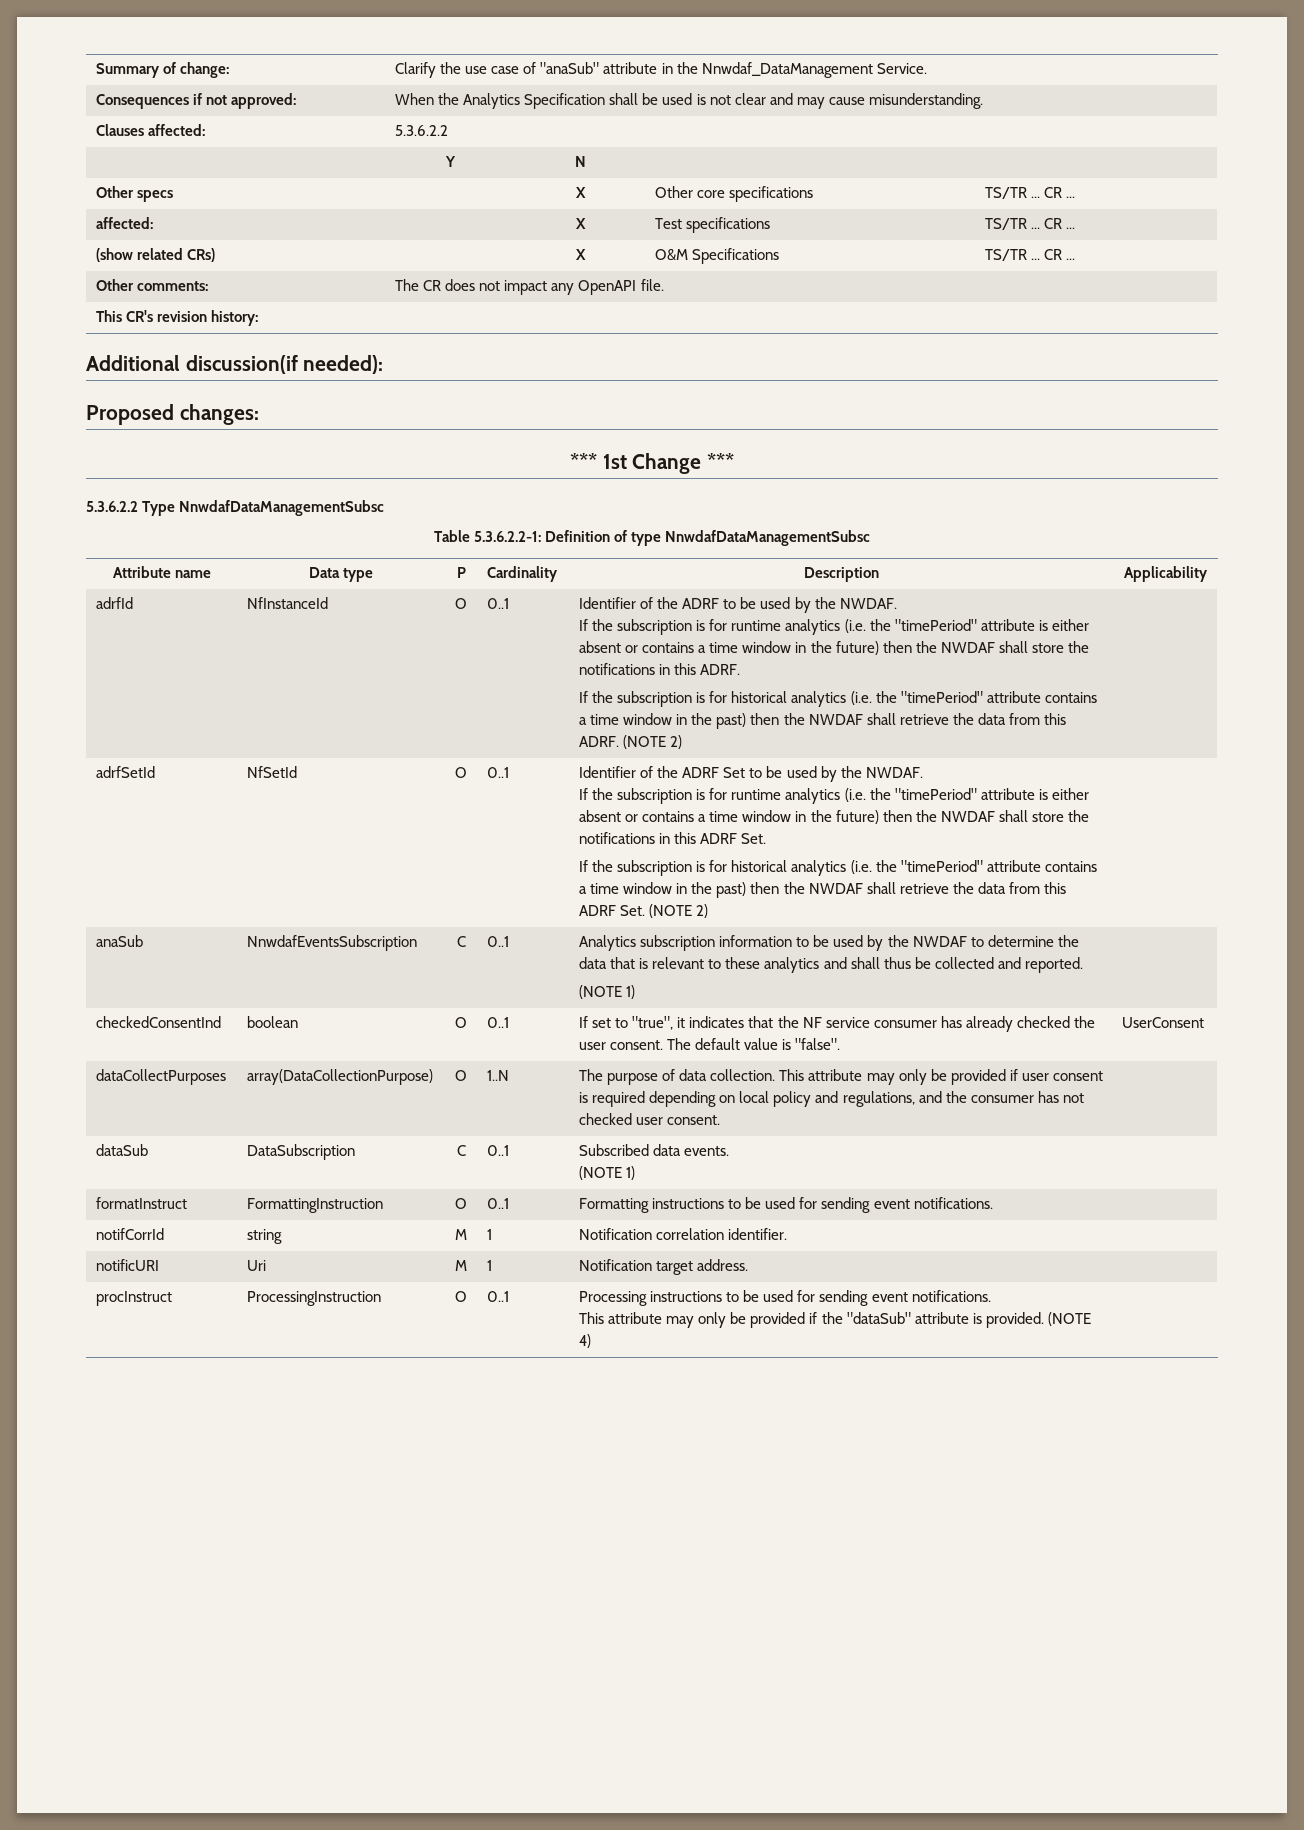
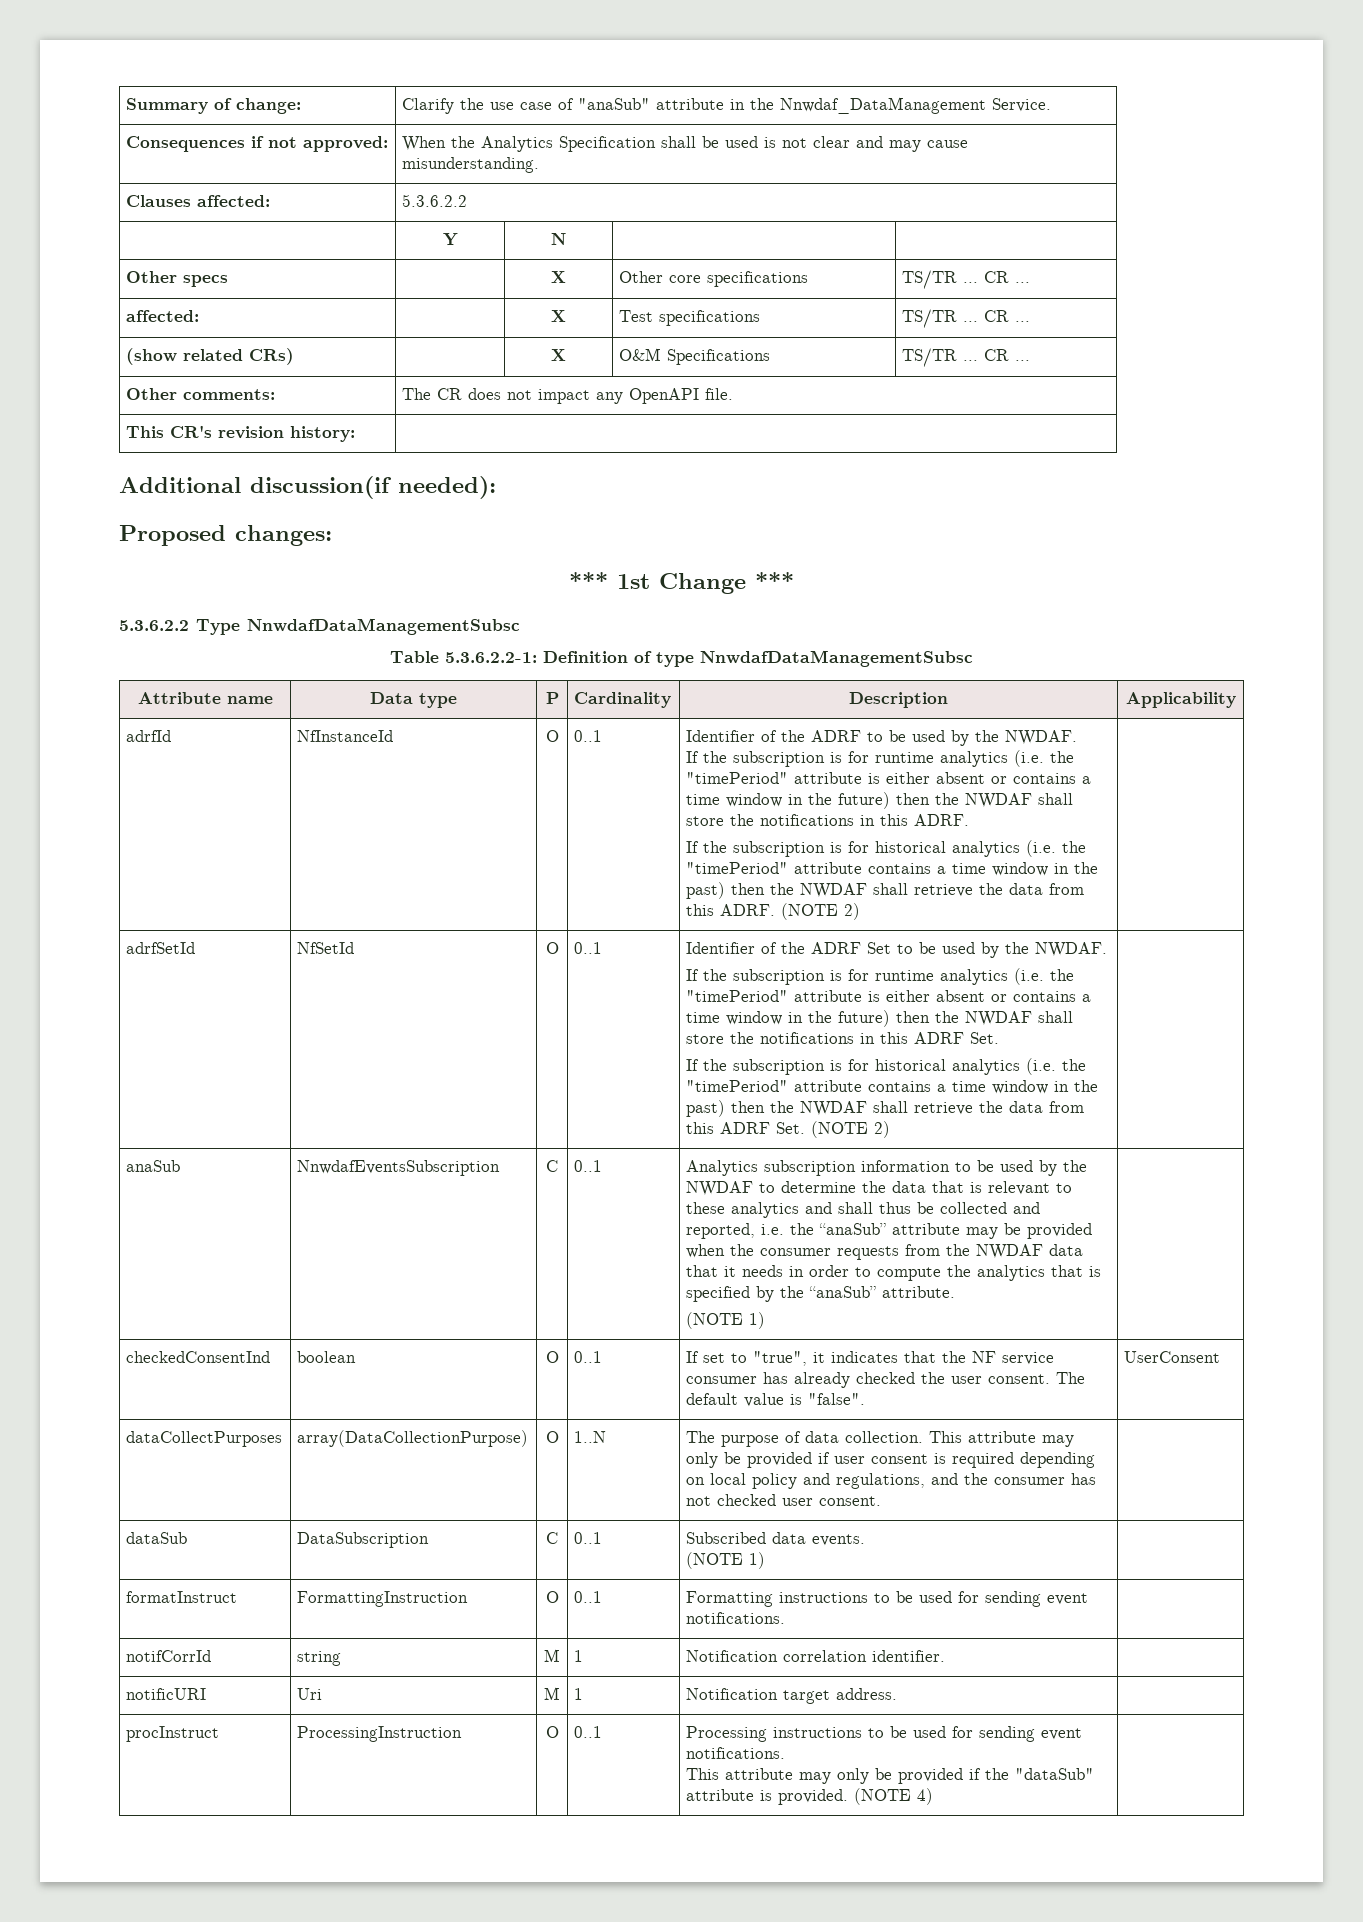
[1024,957,1083,973] reported. -> [686,1223,1093,1239] [686,1244,1084,1260] [686,1265,1102,1281] [686,1286,956,1302] reported, i.e. the “anaSub” attribute may be provided when the consumer requests from the NWDAF data that it needs in order to compute the analytics that is specified by the “anaSub” attribute.

